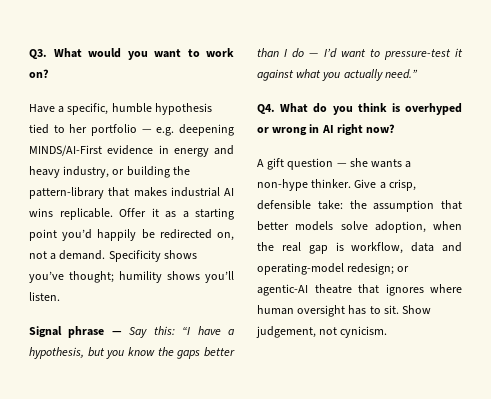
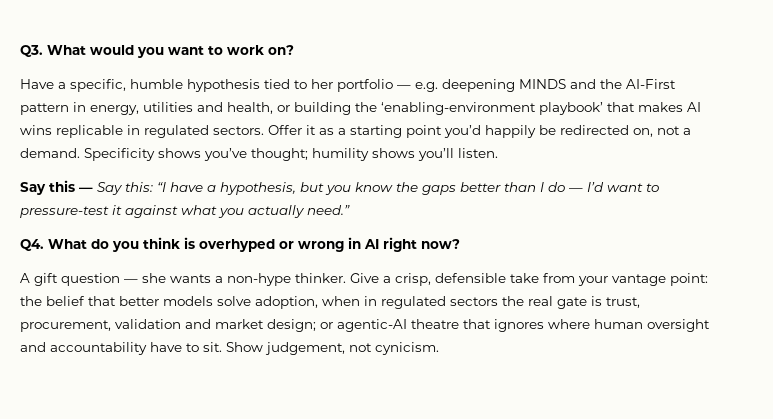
[29,145,234,157] [29,166,110,178] MINDS/AI-First evidence in energy and heavy industry, -> [519,79,676,89] [20,102,273,115] MINDS and the AI-First pattern in energy, utilities and health,
[29,187,104,199] pattern-library -> [381,102,603,115] ‘enabling-environment playbook’
[170,187,220,197] industrial -> (683, 107) none
[59,208,113,220] replicable. -> [56,125,264,138] replicable in regulated sectors.
[29,326,105,338] Signal phrase -> [20,180,75,195] Say this
[317,200,435,212] take: the assumption -> [510,273,708,286] [20,296,85,306] take from your vantage point: the belief
[257,242,462,254] [257,263,395,275] the real gap is workflow, data and operating-model redesign; -> [364,296,640,309] [20,319,316,332] in regulated sectors the real gate is trust, procurement, validation and market design;
[348,305,367,315] has -> [20,342,182,355] and accountability have

